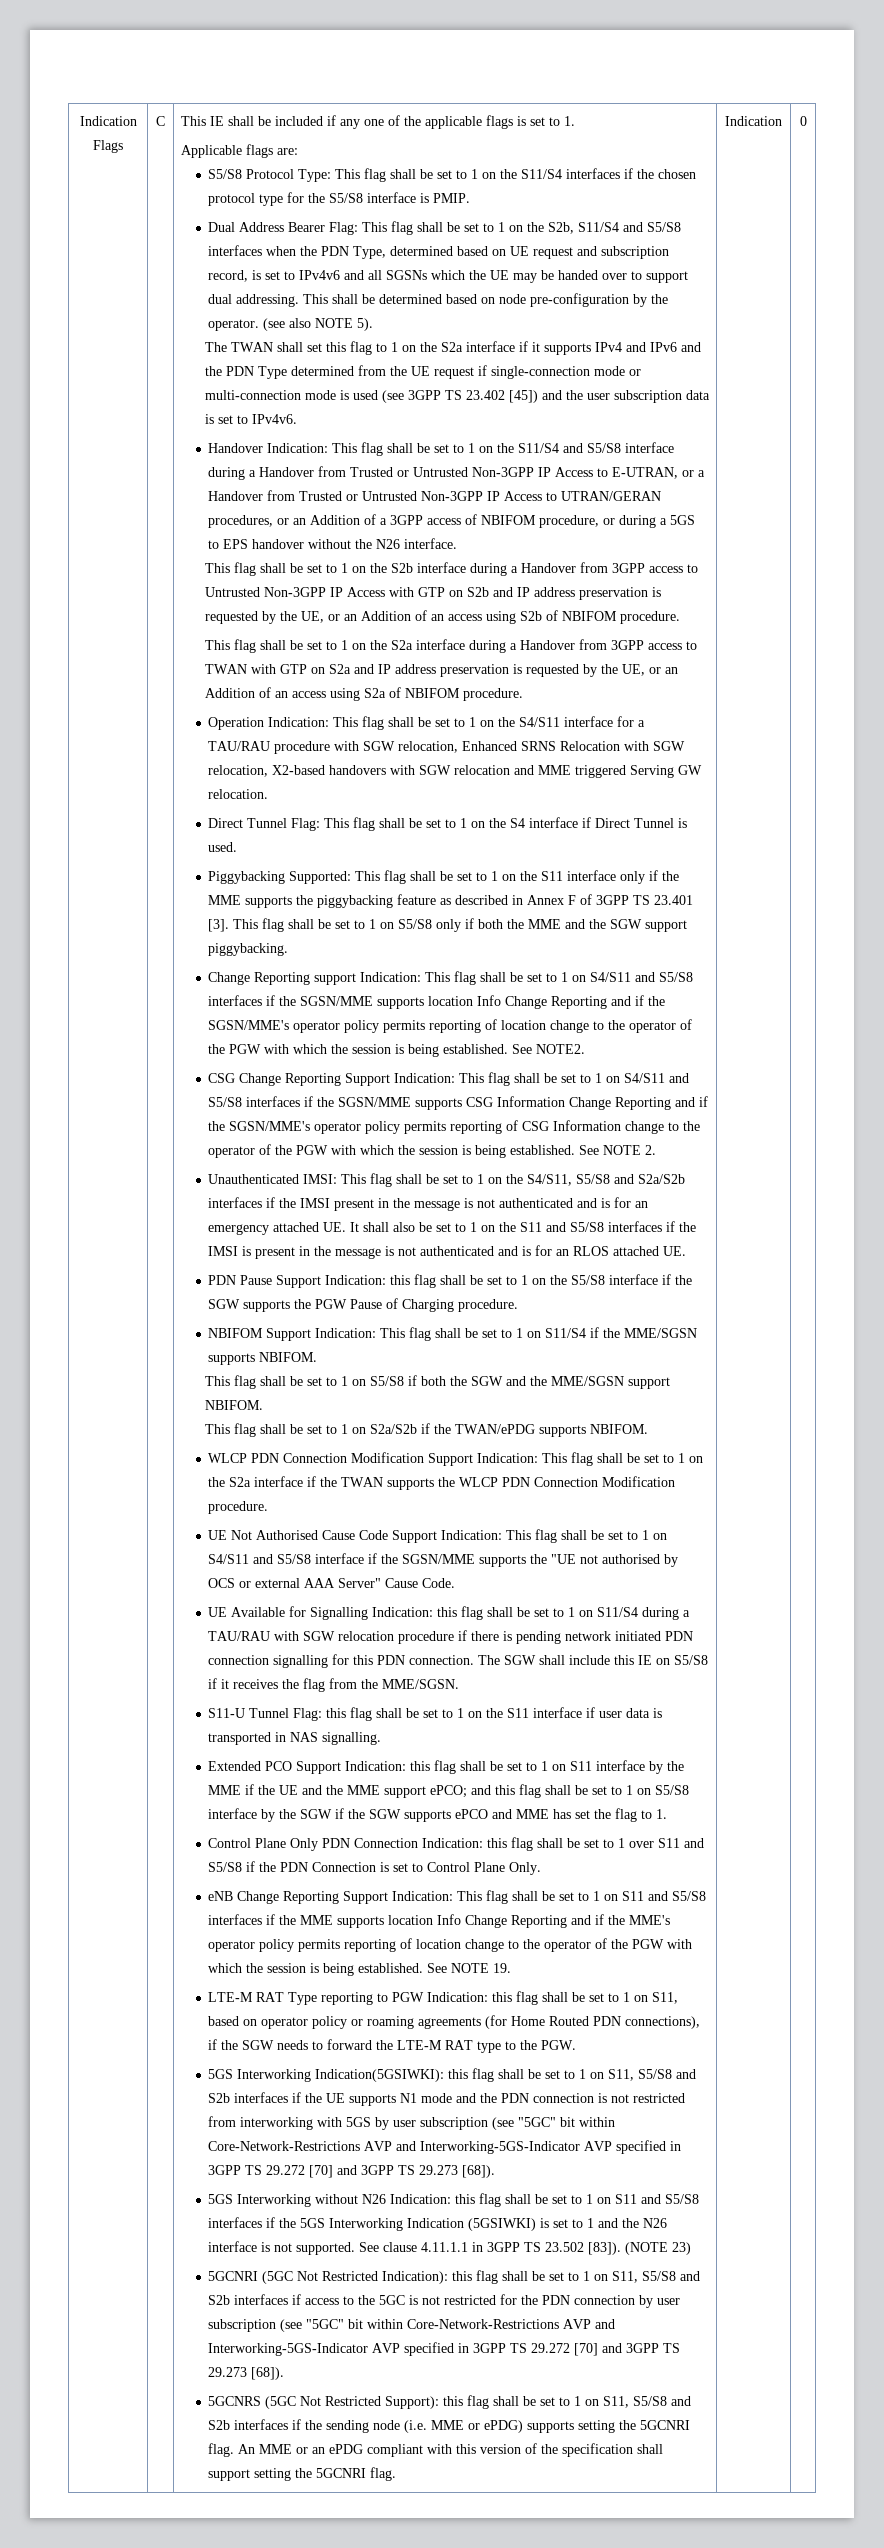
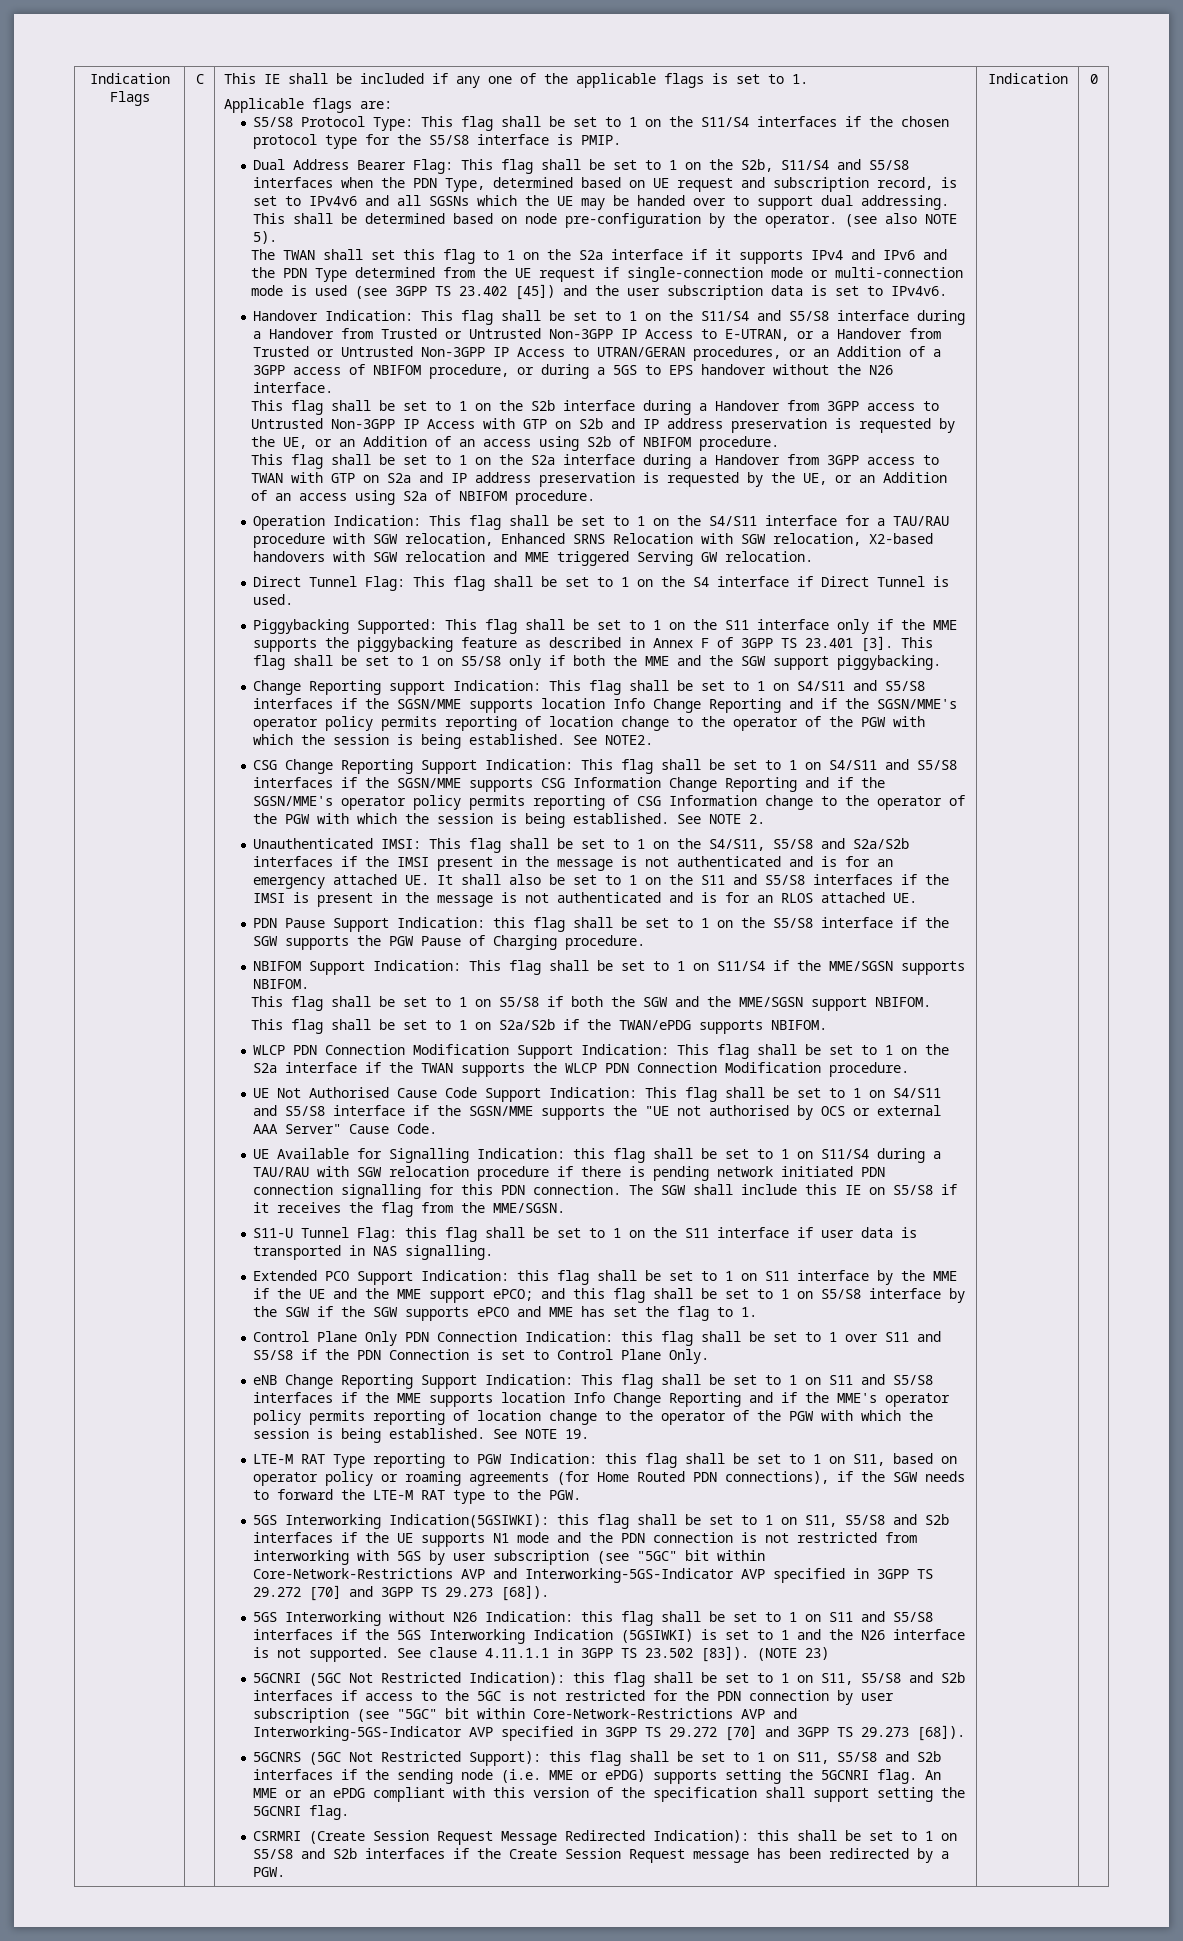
(397, 2474) none -> [253,1830,958,1845] [253,1848,950,1863] [253,1867,286,1877] // CSRMRI (Create Session Request Message Redirected Indication): this shall be set to 1 on S5/S8 and S2b interfaces if the Create Session Request message has been redirected by a PGW.

